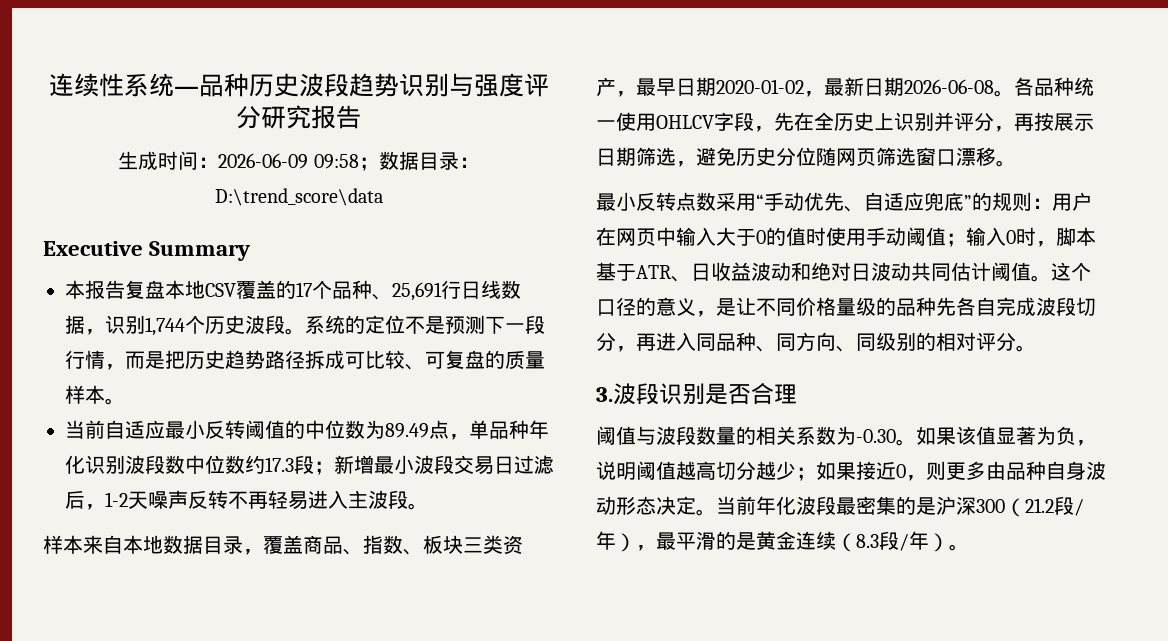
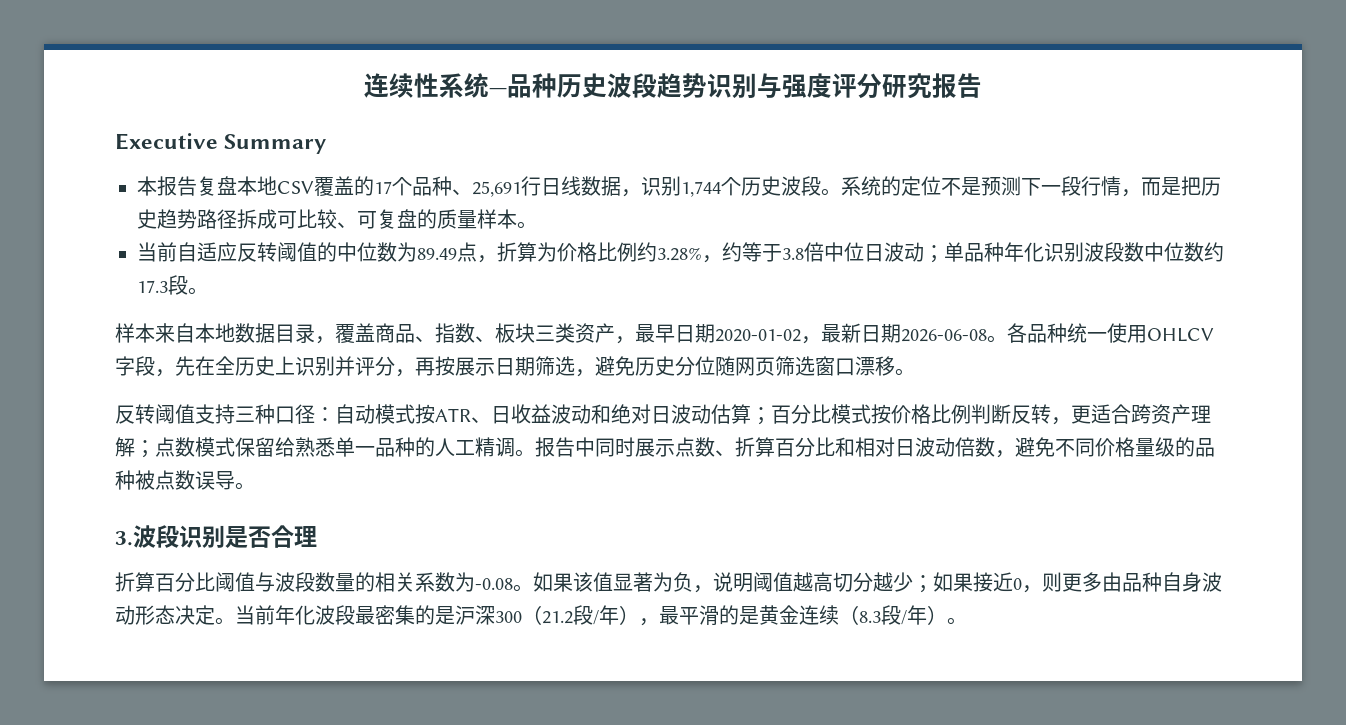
[118,151,479,171] [214,188,383,206] // 生成时间：2026-06-09 09:58；数据目录：D:\trend_score\data -> (982, 85) none
[165,420,205,439] 最小 -> (237, 252) none
(469, 437) none -> [497,242,944,263] 折算为价格比例约3.28%，约等于3.8倍中位日波动；
[314,455,554,475] [65,490,408,510] ；新增最小波段交易日过滤后，1-2天噪声反转不再轻易进入主波段 -> (188, 285) none
[596,192,1092,212] [596,227,1096,247] [596,262,636,281] 最小反转点数采用“手动优先、自适应兜底”的规则：用户在网页中输入大于0的值时使用手动阈值；输入0时，脚本基于 -> [115,404,435,424] 反转阈值支持三种口径：自动模式按
[911,262,1091,282] [596,297,756,317] 共同估计阈值。这个口径的意义，是让 -> [711,404,1211,425] [115,437,1055,458] 估算；百分比模式按价格比例判断反转，更适合跨资产理解；点数模式保留给熟悉单一品种的人工精调。报告中同时展示点数、折算百分比和相对日波动倍数，避免
[936,297,1096,316] [596,332,1016,352] 先各自完成波段切分，再进入同品种、同方向、同级别的相对评分 -> [135,470,235,490] 被点数误导
(797, 394) none -> [115,572,215,592] 折算百分比
[856,429,896,443] -0.30 -> [475,578,513,590] -0.08

